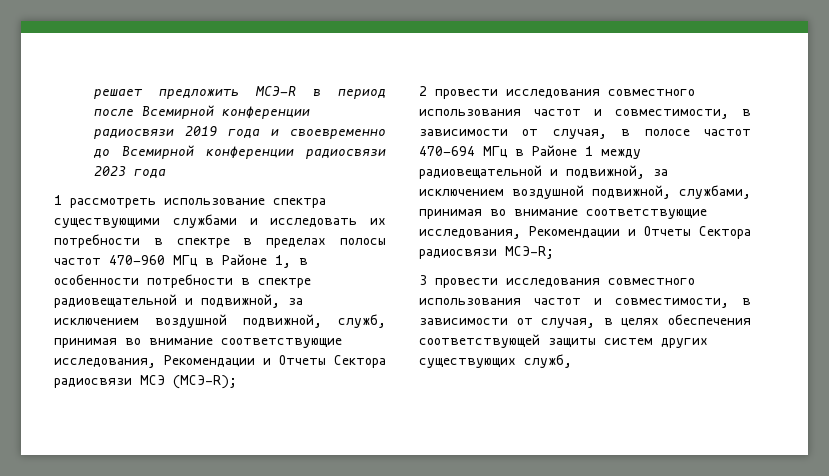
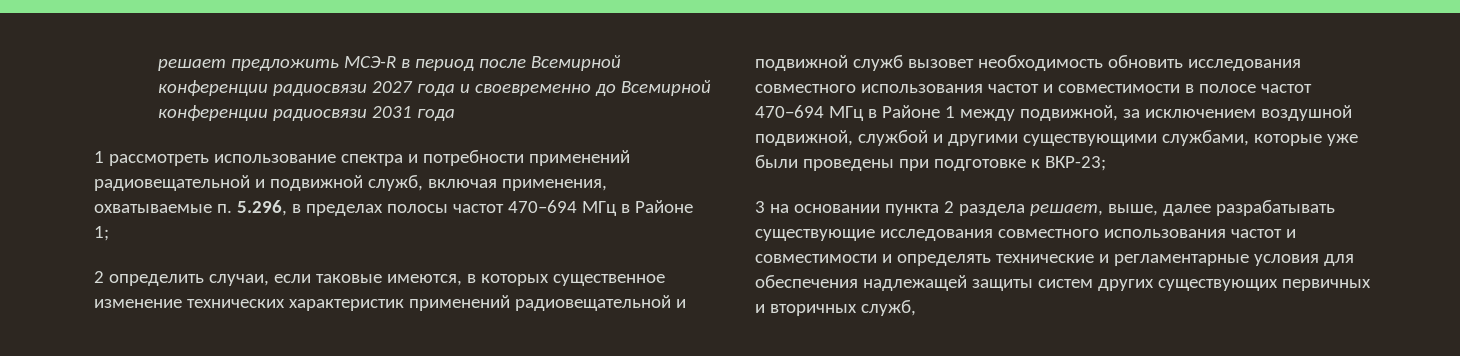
[184,126,217,136] 2019 -> [371,81,413,93] 2027
[93,166,126,176] 2023 -> [371,106,412,118] 2031
[54,214,386,228] [54,234,230,248] существующими службами и исследовать их потребности в спектре -> [407,150,630,166] [94,175,607,191] [94,200,287,216] и потребности применений радиовещательной и подвижной служб, включая применения, охватываемые п. 5.296,
[109,254,308,268] [54,274,311,288] [54,294,303,308] [54,314,386,328] [54,338,342,348] [54,355,386,368] [54,375,237,389] [419,86,695,99] [419,109,751,119] [419,129,607,139] 470−960 МГц в Районе 1, в особенности потребности в спектре радиовещательной и подвижной, за исключением воздушной подвижной, служб, принимая во внимание соответствующие исследования, Рекомендации и Отчеты Сектора радиосвязи МСЭ (МСЭ-R); // 2 провести исследования совместного использования частот и совместимости, в зависимости от случая, -> [507,200,693,216] [94,226,109,241] [94,271,665,286] [94,295,686,311] [755,55,1301,71] [755,84,1180,93] 470–694 МГц в Районе 1; // 2 определить случаи, если таковые имеются, в которых существенное изменение технических характеристик применений радиовещательной и подвижной служб вызовет необходимость обновить исследования совместного использования частот и совместимости
[419,165,668,179] [419,185,751,199] [419,209,707,219] [419,226,751,239] [419,246,554,259] [419,275,695,288] [419,298,751,308] [419,314,751,328] [419,334,540,348] радиовещательной и подвижной, за исключением воздушной подвижной, службами, принимая во внимание соответствующие исследования, Рекомендации и Отчеты Сектора радиосвязи МСЭ-R; // 3 провести исследования совместного использования частот и совместимости, в зависимости от случая, в целях обеспечения соответствующей -> [1019,105,1352,121] [755,130,1358,146] [755,155,1106,171] [755,200,1335,216] [755,229,1296,241] [755,254,1354,266] [755,275,967,291] подвижной, за исключением воздушной подвижной, службой и другими существующими службами, которые уже были проведены при подготовке к ВКР-23; // 3 на основании пункта 2 раздела решает, выше, далее разрабатывать существующие исследования совместного использования частот и совместимости и определять технические и регламентарные условия для обеспечения надлежащей
(516, 363) none -> [1281,279,1371,291] [755,304,857,316] первичных и вторичных

